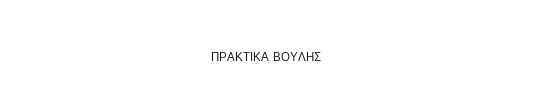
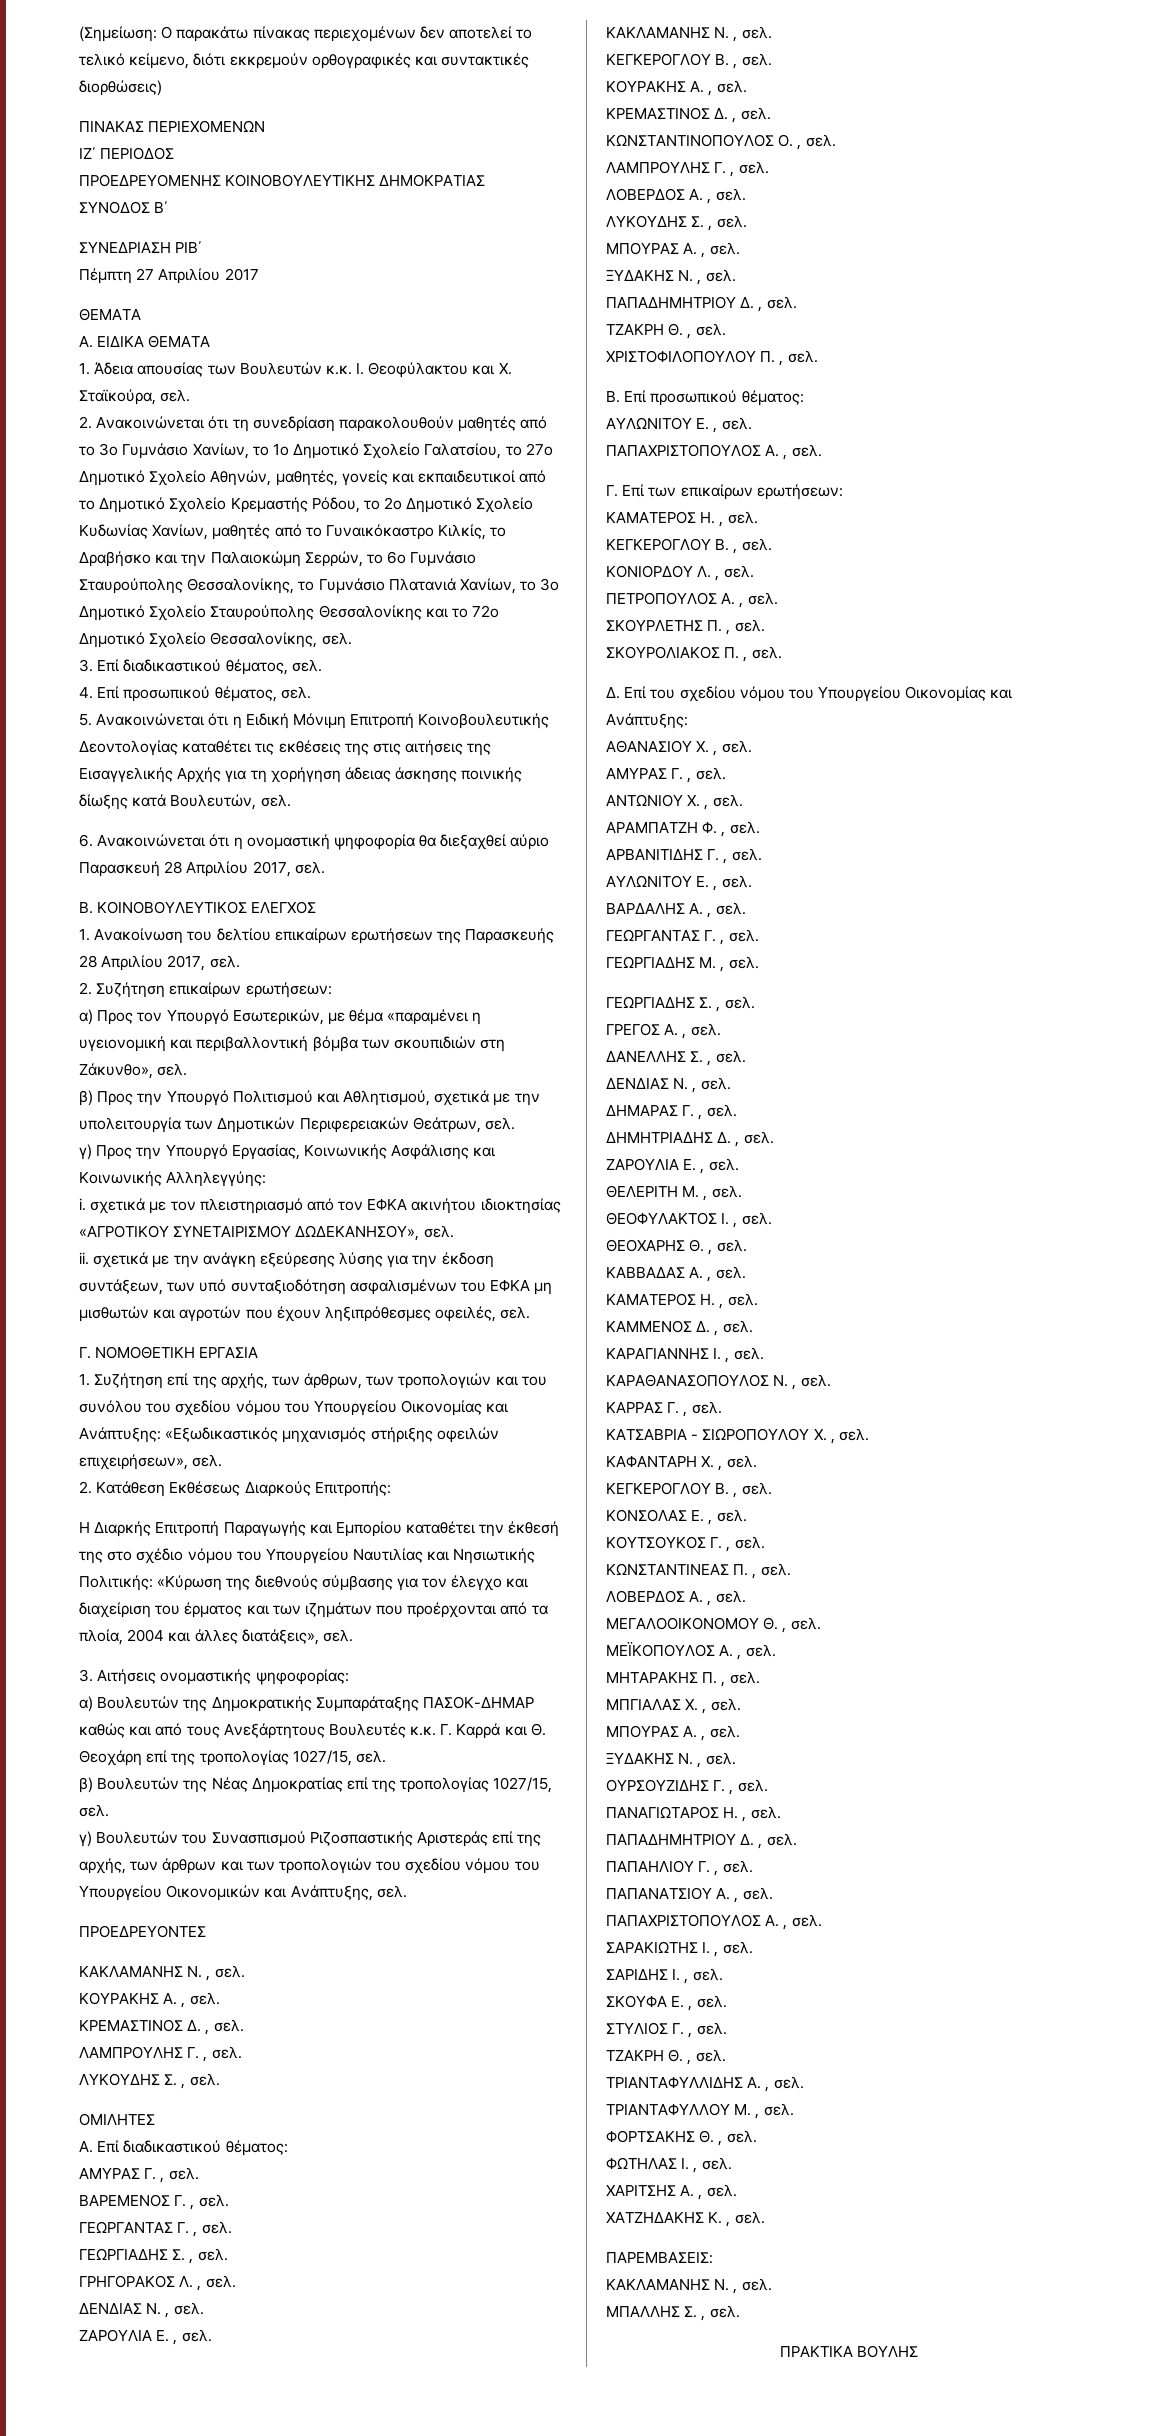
(211, 56) none -> [79,26,533,42] [79,53,530,69] [79,80,162,96] [79,120,266,133] [79,147,175,160] [79,174,486,187] [79,201,169,214] [79,241,203,253] [79,268,259,284] [79,308,141,321] [79,335,211,348] [79,362,512,378] [79,389,191,405] [79,416,548,432] [79,443,553,459] [79,470,547,486] [79,497,534,513] [79,524,507,540] [79,551,477,567] [79,578,560,594] [79,605,500,621] [79,632,352,648] [79,659,322,675] [79,686,311,702] [79,713,550,729] [79,740,492,756] [79,767,523,783] [79,794,291,810] [79,834,550,850] [79,861,325,877] [79,901,317,914] [79,928,555,944] [79,955,240,971] [79,982,332,998] [79,1009,482,1025] [79,1036,506,1052] [79,1063,188,1079] [79,1090,540,1106] [79,1117,515,1133] [79,1144,496,1160] [79,1171,267,1187] [79,1198,561,1214] [79,1225,454,1241] [79,1252,494,1268] [79,1279,553,1295] [79,1306,531,1322] [79,1346,259,1359] [79,1373,547,1389] [79,1400,509,1416] [79,1427,499,1443] [79,1454,223,1470] [79,1481,391,1497] [79,1521,560,1537] [79,1548,536,1564] [79,1575,529,1591] [79,1602,548,1618] [79,1629,353,1645] [79,1669,349,1685] [79,1696,534,1712] [79,1723,546,1739] [79,1750,386,1766] [79,1777,553,1793] [79,1804,109,1817] [79,1831,542,1847] [79,1858,540,1874] [79,1885,407,1901] [79,1925,206,1938] [79,1965,245,1981] [79,1992,220,2008] [79,2019,244,2035] [79,2046,242,2062] [79,2073,220,2089] [79,2113,155,2126] [79,2140,288,2156] [79,2167,199,2183] [79,2194,229,2210] [79,2221,232,2237] [79,2248,228,2264] [79,2275,236,2291] [79,2302,204,2318] [79,2329,212,2345] [606,26,772,42] [606,53,772,69] [606,80,747,96] [606,107,771,123] [606,134,836,150] [606,161,769,177] [606,188,746,204] [606,215,747,231] [606,242,740,258] [606,269,736,285] [606,296,797,312] [606,323,726,339] [606,350,818,366] [606,390,804,406] [606,417,752,433] [606,444,822,460] [606,484,843,500] [606,511,758,527] [606,538,772,554] [606,565,754,581] [606,592,778,608] [606,619,765,635] [606,646,782,662] [606,686,1013,702] [606,713,688,729] [606,740,752,756] [606,767,726,783] [606,794,743,810] [606,821,760,837] [606,848,762,864] [606,875,752,891] [606,902,746,918] [606,929,759,945] [606,956,759,972] [606,996,755,1012] [606,1023,721,1039] [606,1050,746,1066] [606,1077,731,1093] [606,1104,737,1120] [606,1131,774,1147] [606,1158,739,1174] [606,1185,742,1201] [606,1212,772,1228] [606,1239,747,1255] [606,1266,746,1282] [606,1293,758,1309] [606,1320,753,1336] [606,1347,764,1363] [606,1374,831,1390] [606,1401,722,1417] [606,1428,869,1444] [606,1455,757,1471] [606,1482,772,1498] [606,1509,747,1525] [606,1536,765,1552] [606,1563,791,1579] [606,1590,746,1606] [606,1617,821,1633] [606,1641,776,1660] [606,1671,760,1687] [606,1698,741,1714] [606,1725,740,1741] [606,1752,736,1768] [606,1779,768,1795] [606,1806,781,1822] [606,1833,797,1849] [606,1860,753,1876] [606,1887,773,1903] [606,1914,822,1930] [606,1941,753,1957] [606,1968,723,1984] [606,1995,727,2011] [606,2022,727,2038] [606,2049,726,2065] [606,2076,804,2092] [606,2103,794,2119] [606,2130,757,2146] [606,2157,732,2173] [606,2184,737,2200] [606,2211,765,2227] [606,2252,713,2264] [606,2278,772,2294] [606,2305,740,2321] (Σημείωση: Ο παρακάτω πίνακας περιεχομένων δεν αποτελεί το τελικό κείμενο, διότι εκκρεμούν ορθογραφικές και συντακτικές διορθώσεις) // ΠΙΝΑΚΑΣ ΠΕΡΙΕΧΟΜΕΝΩΝ // ΙΖ΄ ΠΕΡΙΟΔΟΣ // ΠΡΟΕΔΡΕΥΟΜΕΝΗΣ ΚΟΙΝΟΒΟΥΛΕΥΤΙΚΗΣ ΔΗΜΟΚΡΑΤΙΑΣ // ΣΥΝΟΔΟΣ Β΄ // ΣΥΝΕΔΡΙΑΣΗ ΡΙΒ΄ // Πέμπτη 27 Απριλίου 2017 // ΘΕΜΑΤΑ // Α. ΕΙΔΙΚΑ ΘΕΜΑΤΑ // 1. Άδεια απουσίας των Βουλευτών κ.κ. Ι. Θεοφύλακτου και Χ. Σταϊκούρα, σελ. // 2. Ανακοινώνεται ότι τη συνεδρίαση παρακολουθούν μαθητές από το 3ο Γυμνάσιο Χανίων, το 1ο Δημοτικό Σχολείο Γαλατσίου, το 27ο Δημοτικό Σχολείο Αθηνών, μαθητές, γονείς και εκπαιδευτικοί από το Δημοτικό Σχολείο Κρεμαστής Ρόδου, το 2ο Δημοτικό Σχολείο Κυδωνίας Χανίων, μαθητές από το Γυναικόκαστρο Κιλκίς, το Δραβήσκο και την Παλαιοκώμη Σερρών, το 6ο Γυμνάσιο Σταυρούπολης Θεσσαλονίκης, το Γυμνάσιο Πλατανιά Χανίων, το 3ο Δημοτικό Σχολείο Σταυρούπολης Θεσσαλονίκης και το 72ο Δημοτικό Σχολείο Θεσσαλονίκης, σελ. // 3. Επί διαδικαστικού θέματος, σελ. // 4. Επί προσωπικού θέματος, σελ. // 5. Ανακοινώνεται ότι η Ειδική Μόνιμη Επιτροπή Κοινοβουλευτικής Δεοντολογίας καταθέτει τις εκθέσεις της στις αιτήσεις της Εισαγγελικής Αρχής για τη χορήγηση άδειας άσκησης ποινικής δίωξης κατά Βουλευτών, σελ. // 6. Ανακοινώνεται ότι η ονομαστική ψηφοφορία θα διεξαχθεί αύριο Παρασκευή 28 Απριλίου 2017, σελ. // Β. ΚΟΙΝΟΒΟΥΛΕΥΤΙΚΟΣ ΕΛΕΓΧΟΣ // 1. Ανακοίνωση του δελτίου επικαίρων ερωτήσεων της Παρασκευής 28 Απριλίου 2017, σελ. // 2. Συζήτηση επικαίρων ερωτήσεων: // α) Προς τον Υπουργό Εσωτερικών, με θέμα «παραμένει η υγειονομική και περιβαλλοντική βόμβα των σκουπιδιών στη Ζάκυνθο», σελ. // β) Προς την Υπουργό Πολιτισμού και Αθλητισμού, σχετικά με την υπολειτουργία των Δημοτικών Περιφερειακών Θεάτρων, σελ. // γ) Προς την Υπουργό Εργασίας, Κοινωνικής Ασφάλισης και Κοινωνικής Αλληλεγγύης: // i. σχετικά με τον πλειστηριασμό από τον ΕΦΚΑ ακινήτου ιδιοκτησίας «ΑΓΡΟΤΙΚΟΥ ΣΥΝΕΤΑΙΡΙΣΜΟΥ ΔΩΔΕΚΑΝΗΣΟΥ», σελ. // ii. σχετικά με την ανάγκη εξεύρεσης λύσης για την έκδοση συντάξεων, των υπό συνταξιοδότηση ασφαλισμένων του ΕΦΚΑ μη μισθωτών και αγροτών που έχουν ληξιπρόθεσμες οφειλές, σελ. // Γ. ΝΟΜΟΘΕΤΙΚΗ ΕΡΓΑΣΙΑ // 1. Συζήτηση επί της αρχής, των άρθρων, των τροπολογιών και του συνόλου του σχεδίου νόμου του Υπουργείου Οικονομίας και Ανάπτυξης: «Εξωδικαστικός μηχανισμός στήριξης οφειλών επιχειρήσεων», σελ. // 2. Κατάθεση Εκθέσεως Διαρκούς Επιτροπής: // Η Διαρκής Επιτροπή Παραγωγής και Εμπορίου καταθέτει την έκθεσή της στο σχέδιο νόμου του Υπουργείου Ναυτιλίας και Νησιωτικής Πολιτικής: «Κύρωση της διεθνούς σύμβασης για τον έλεγχο και διαχείριση του έρματος και των ιζημάτων που προέρχονται από τα πλοία, 2004 και άλλες διατάξεις», σελ. // 3. Αιτήσεις ονομαστικής ψηφοφορίας: // α) Βουλευτών της Δημοκρατικής Συμπαράταξης ΠΑΣΟΚ-ΔΗΜΑΡ καθώς και από τους Ανεξάρτητους Βουλευτές κ.κ. Γ. Καρρά και Θ. Θεοχάρη επί της τροπολογίας 1027/15, σελ. // β) Βουλευτών της Νέας Δημοκρατίας επί της τροπολογίας 1027/15, σελ. // γ) Βουλευτών του Συνασπισμού Ριζοσπαστικής Αριστεράς επί της αρχής, των άρθρων και των τροπολογιών του σχεδίου νόμου του Υπουργείου Οικονομικών και Ανάπτυξης, σελ. // ΠΡΟΕΔΡΕΥΟΝΤΕΣ // ΚΑΚΛΑΜΑΝΗΣ Ν. , σελ. // ΚΟΥΡΑΚΗΣ Α. , σελ. // ΚΡΕΜΑΣΤΙΝΟΣ Δ. , σελ. // ΛΑΜΠΡΟΥΛΗΣ Γ. , σελ. // ΛΥΚΟΥΔΗΣ Σ. , σελ. // ΟΜΙΛΗΤΕΣ // Α. Επί διαδικαστικού θέματος: // ΑΜΥΡΑΣ Γ. , σελ. // ΒΑΡΕΜΕΝΟΣ Γ. , σελ. // ΓΕΩΡΓΑΝΤΑΣ Γ. , σελ. // ΓΕΩΡΓΙΑΔΗΣ Σ. , σελ. // ΓΡΗΓΟΡΑΚΟΣ Λ. , σελ. // ΔΕΝΔΙΑΣ Ν. , σελ. // ΖΑΡΟΥΛΙΑ Ε. , σελ. // ΚΑΚΛΑΜΑΝΗΣ Ν. , σελ. // ΚΕΓΚΕΡΟΓΛΟΥ Β. , σελ. // ΚΟΥΡΑΚΗΣ Α. , σελ. // ΚΡΕΜΑΣΤΙΝΟΣ Δ. , σελ. // ΚΩΝΣΤΑΝΤΙΝΟΠΟΥΛΟΣ Ο. , σελ. // ΛΑΜΠΡΟΥΛΗΣ Γ. , σελ. // ΛΟΒΕΡΔΟΣ Α. , σελ. // ΛΥΚΟΥΔΗΣ Σ. , σελ. // ΜΠΟΥΡΑΣ Α. , σελ. // ΞΥΔΑΚΗΣ Ν. , σελ. // ΠΑΠΑΔΗΜΗΤΡΙΟΥ Δ. , σελ. // ΤΖΑΚΡΗ Θ. , σελ. // ΧΡΙΣΤΟΦΙΛΟΠΟΥΛΟΥ Π. , σελ. // Β. Επί προσωπικού θέματος: // ΑΥΛΩΝΙΤΟΥ Ε. , σελ. // ΠΑΠΑΧΡΙΣΤΟΠΟΥΛΟΣ Α. , σελ. // Γ. Επί των επικαίρων ερωτήσεων: // ΚΑΜΑΤΕΡΟΣ Η. , σελ. // ΚΕΓΚΕΡΟΓΛΟΥ Β. , σελ. // ΚΟΝΙΟΡΔΟΥ Λ. , σελ. // ΠΕΤΡΟΠΟΥΛΟΣ Α. , σελ. // ΣΚΟΥΡΛΕΤΗΣ Π. , σελ. // ΣΚΟΥΡΟΛΙΑΚΟΣ Π. , σελ. // Δ. Επί του σχεδίου νόμου του Υπουργείου Οικονομίας και Ανάπτυξης: // ΑΘΑΝΑΣΙΟΥ Χ. , σελ. // ΑΜΥΡΑΣ Γ. , σελ. // ΑΝΤΩΝΙΟΥ Χ. , σελ. // ΑΡΑΜΠΑΤΖΗ Φ. , σελ. // ΑΡΒΑΝΙΤΙΔΗΣ Γ. , σελ. // ΑΥΛΩΝΙΤΟΥ Ε. , σελ. // ΒΑΡΔΑΛΗΣ Α. , σελ. // ΓΕΩΡΓΑΝΤΑΣ Γ. , σελ. // ΓΕΩΡΓΙΑΔΗΣ Μ. , σελ. // ΓΕΩΡΓΙΑΔΗΣ Σ. , σελ. // ΓΡΕΓΟΣ Α. , σελ. // ΔΑΝΕΛΛΗΣ Σ. , σελ. // ΔΕΝΔΙΑΣ Ν. , σελ. // ΔΗΜΑΡΑΣ Γ. , σελ. // ΔΗΜΗΤΡΙΑΔΗΣ Δ. , σελ. // ΖΑΡΟΥΛΙΑ Ε. , σελ. // ΘΕΛΕΡΙΤΗ Μ. , σελ. // ΘΕΟΦΥΛΑΚΤΟΣ Ι. , σελ. // ΘΕΟΧΑΡΗΣ Θ. , σελ. // ΚΑΒΒΑΔΑΣ Α. , σελ. // ΚΑΜΑΤΕΡΟΣ Η. , σελ. // ΚΑΜΜΕΝΟΣ Δ. , σελ. // ΚΑΡΑΓΙΑΝΝΗΣ Ι. , σελ. // ΚΑΡΑΘΑΝΑΣΟΠΟΥΛΟΣ Ν. , σελ. // ΚΑΡΡΑΣ Γ. , σελ. // ΚΑΤΣΑΒΡΙΑ - ΣΙΩΡΟΠΟΥΛΟΥ Χ. , σελ. // ΚΑΦΑΝΤΑΡΗ Χ. , σελ. // ΚΕΓΚΕΡΟΓΛΟΥ Β. , σελ. // ΚΟΝΣΟΛΑΣ Ε. , σελ. // ΚΟΥΤΣΟΥΚΟΣ Γ. , σελ. // ΚΩΝΣΤΑΝΤΙΝΕΑΣ Π. , σελ. // ΛΟΒΕΡΔΟΣ Α. , σελ. // ΜΕΓΑΛΟΟΙΚΟΝΟΜΟΥ Θ. , σελ. // ΜΕΪΚΟΠΟΥΛΟΣ Α. , σελ. // ΜΗΤΑΡΑΚΗΣ Π. , σελ. // ΜΠΓΙΑΛΑΣ Χ. , σελ. // ΜΠΟΥΡΑΣ Α. , σελ. // ΞΥΔΑΚΗΣ Ν. , σελ. // ΟΥΡΣΟΥΖΙΔΗΣ Γ. , σελ. // ΠΑΝΑΓΙΩΤΑΡΟΣ Η. , σελ. // ΠΑΠΑΔΗΜΗΤΡΙΟΥ Δ. , σελ. // ΠΑΠΑΗΛΙΟΥ Γ. , σελ. // ΠΑΠΑΝΑΤΣΙΟΥ Α. , σελ. // ΠΑΠΑΧΡΙΣΤΟΠΟΥΛΟΣ Α. , σελ. // ΣΑΡΑΚΙΩΤΗΣ Ι. , σελ. // ΣΑΡΙΔΗΣ Ι. , σελ. // ΣΚΟΥΦΑ Ε. , σελ. // ΣΤΥΛΙΟΣ Γ. , σελ. // ΤΖΑΚΡΗ Θ. , σελ. // ΤΡΙΑΝΤΑΦΥΛΛΙΔΗΣ Α. , σελ. // ΤΡΙΑΝΤΑΦΥΛΛΟΥ Μ. , σελ. // ΦΟΡΤΣΑΚΗΣ Θ. , σελ. // ΦΩΤΗΛΑΣ Ι. , σελ. // ΧΑΡΙΤΣΗΣ Α. , σελ. // ΧΑΤΖΗΔΑΚΗΣ Κ. , σελ. // ΠΑΡΕΜΒΑΣΕΙΣ: // ΚΑΚΛΑΜΑΝΗΣ Ν. , σελ. // ΜΠΑΛΛΗΣ Σ. , σελ. //

